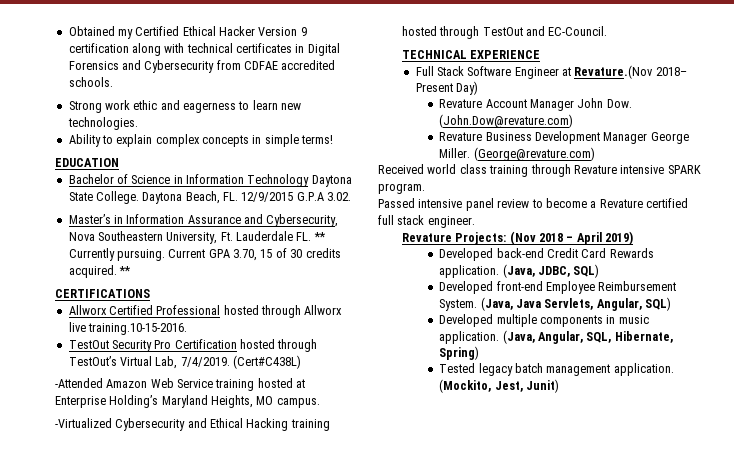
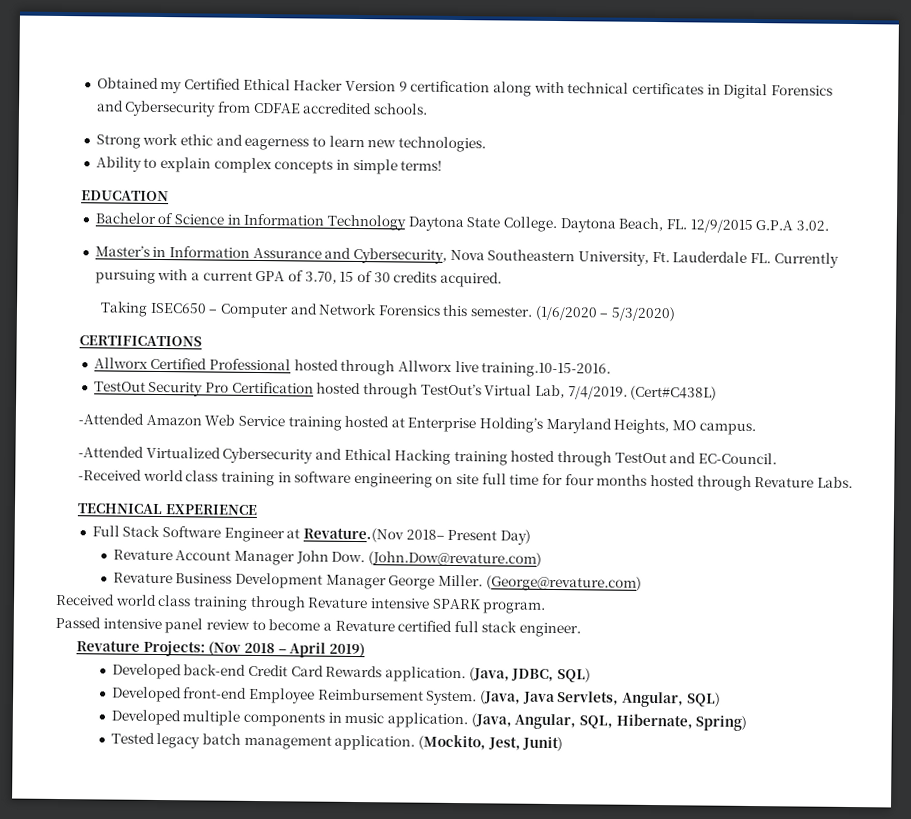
[313,232,326,241] [68,248,230,261] ** Currently pursuing. Current GPA -> [773,252,839,268] [94,268,305,284] Currently pursuing with a current GPA of
[118,266,131,275] ** -> [99,301,677,322] // Taking ISEC650 – Computer and Network Forensics this semester. (1/6/2020 – 5/3/2020)
[54,418,112,428] -Virtualized -> [77,446,221,459] -Attended Virtualized
(608, 31) none -> [77,469,853,491] // -Received world class training in software engineering on site full time for four months hosted through Revature Labs.

